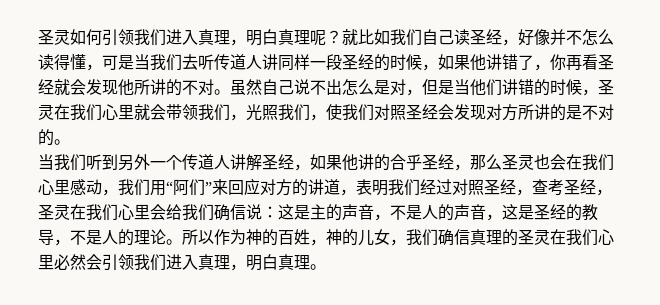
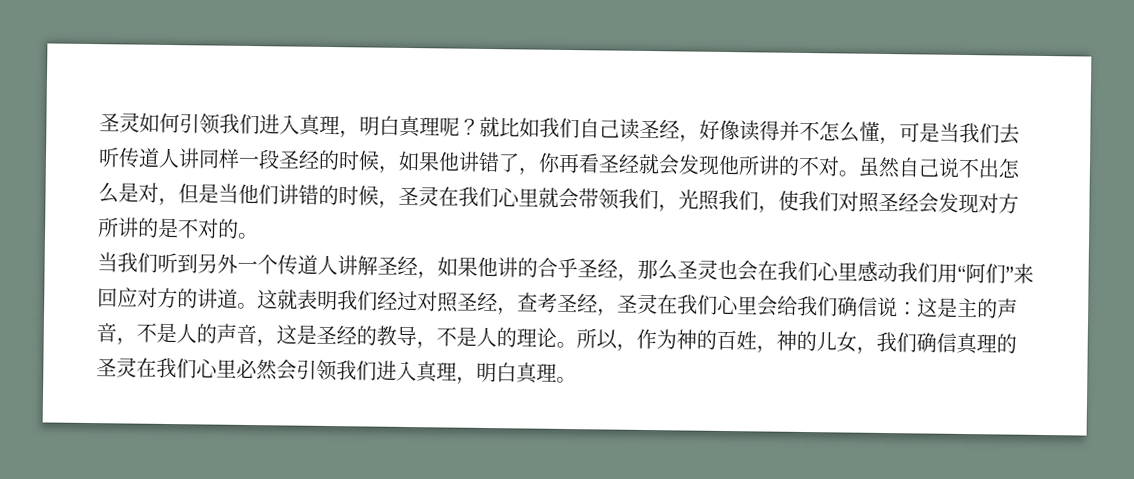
(550, 37) none -> [739,120,780,142] 读得
[38,54,70,70] 读得 -> (860, 132) none
[102,189,118,196] ， -> (898, 272) none
[340,189,356,196] ， -> [237,289,298,310] 。这就
(214, 237) none -> [616,343,637,352] ，

